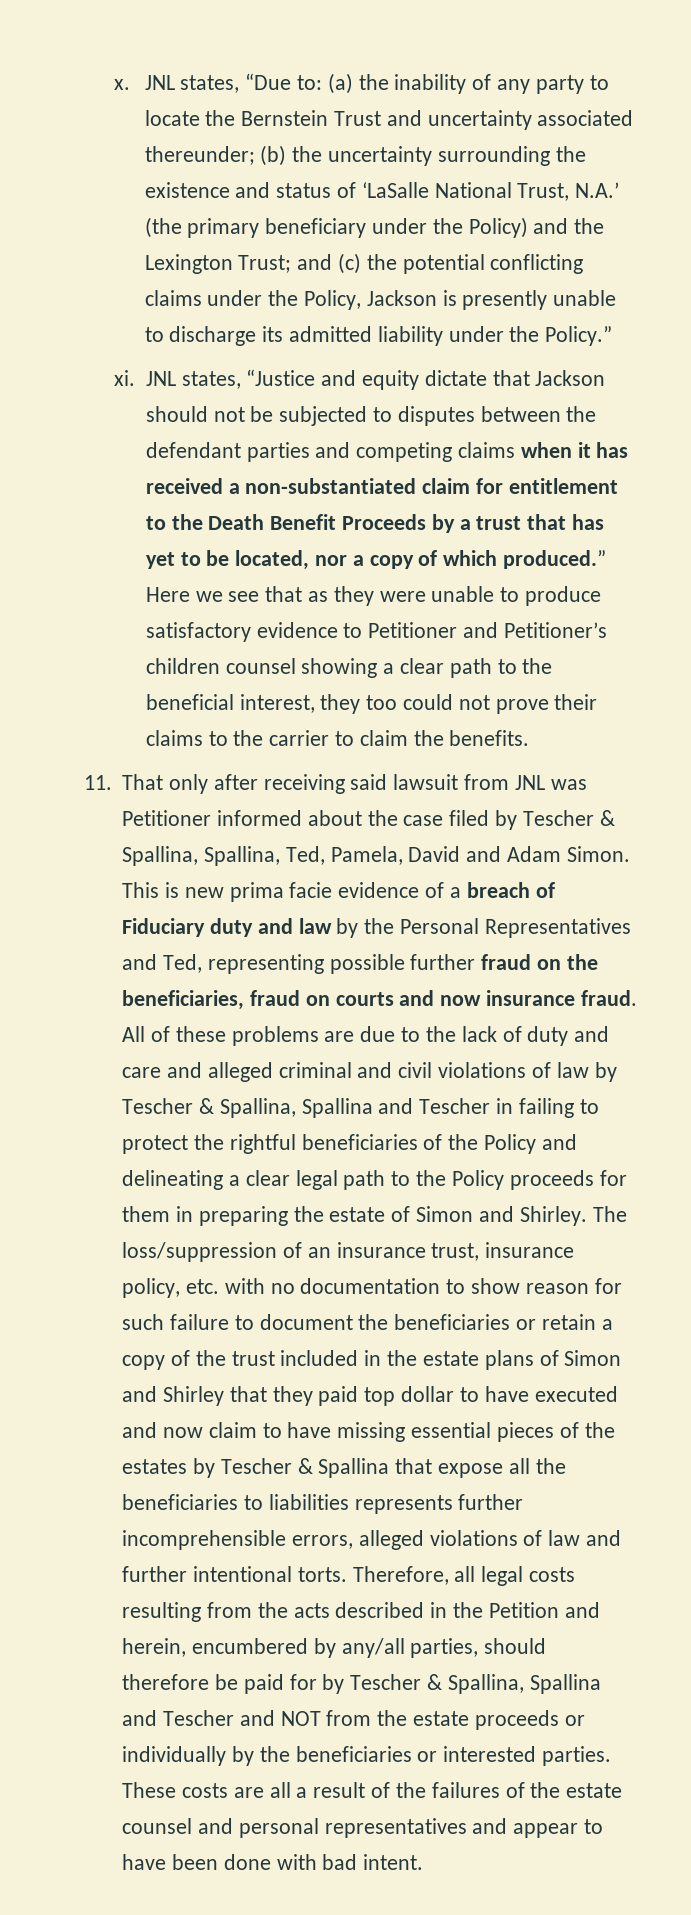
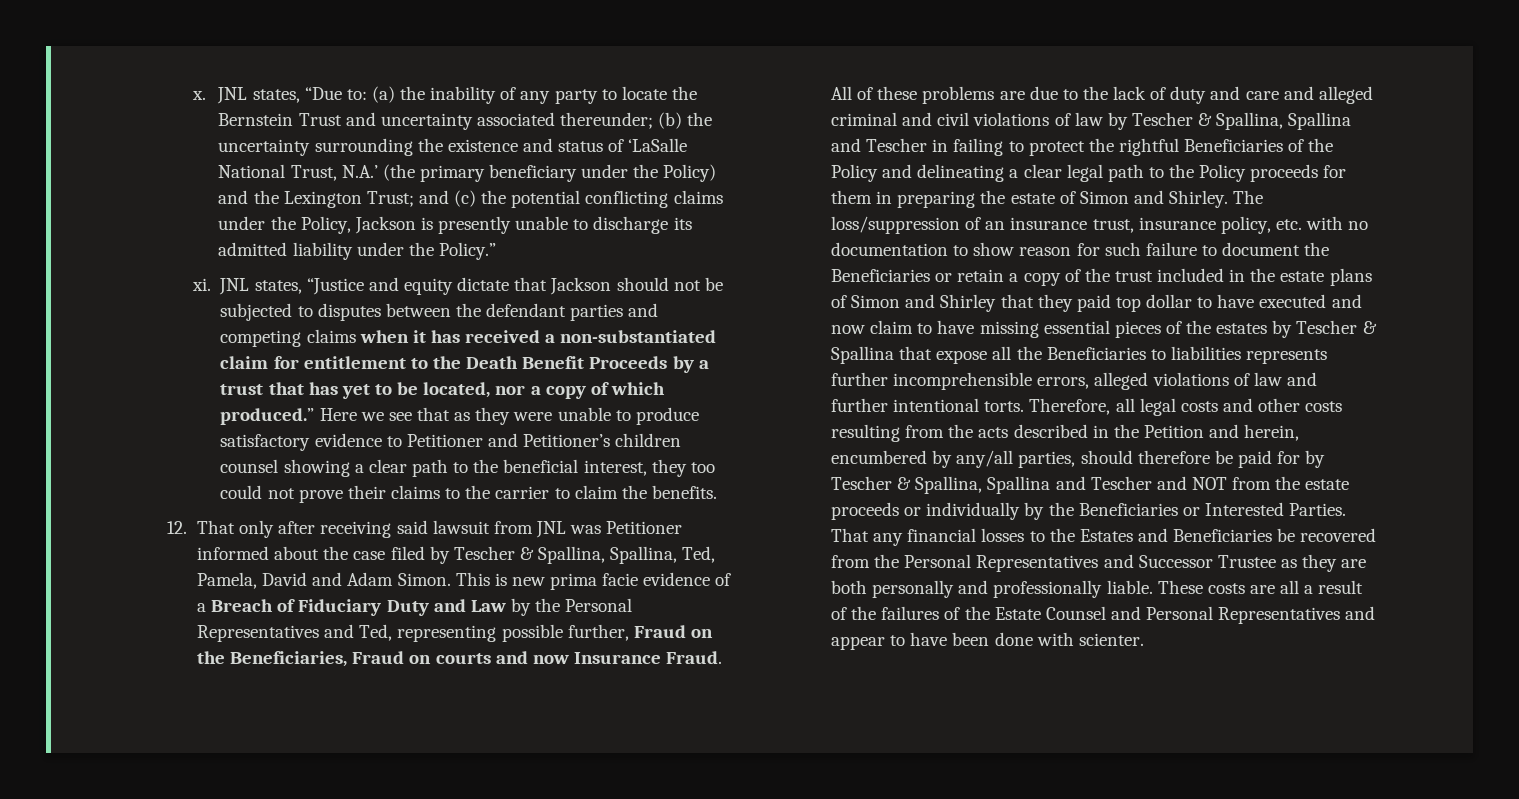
[83,775,112,790] 11. -> [167,521,188,534] 12.
[466,882,530,898] breach -> [211,599,274,612] Breach
[210,918,332,937] duty and law -> [386,599,506,616] Duty and Law
[410,954,598,970] [122,990,301,1010] further fraud on the beneficiaries, fraud -> [567,624,713,641] [196,651,405,667] further, Fraud on the Beneficiaries, Fraud
[486,990,637,1006] insurance fraud. -> [573,651,723,664] Insurance Fraud.
[301,1134,418,1150] beneficiaries -> [1184,139,1284,152] Beneficiaries
[394,1314,511,1330] beneficiaries -> [830,269,930,282] Beneficiaries
[122,1494,239,1510] beneficiaries -> [1046,347,1146,360] Beneficiaries
(576, 1574) none -> [1222,398,1343,412] and other costs
[295,1746,612,1766] beneficiaries or interested parties. -> [1078,502,1347,516] [830,528,1377,546] [830,554,1367,572] [830,580,1153,598] Beneficiaries or Interested Parties. That any financial losses to the Estates and Beneficiaries be recovered from the Personal Representatives and Successor Trustee as they are both personally and professionally liable.
[566,1783,623,1798] [122,1818,467,1838] estate counsel and personal representatives -> [994,606,1341,624] Estate Counsel and Personal Representatives
[322,1854,424,1870] bad intent. -> [1078,633,1144,646] scienter.

